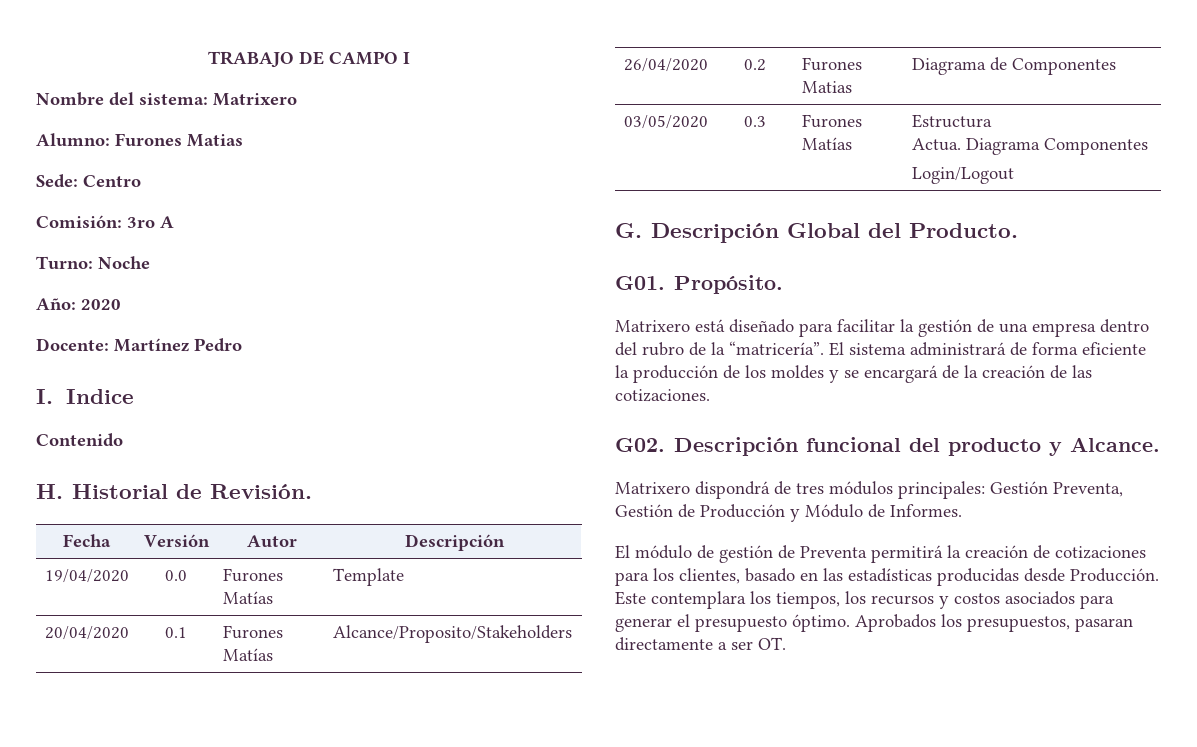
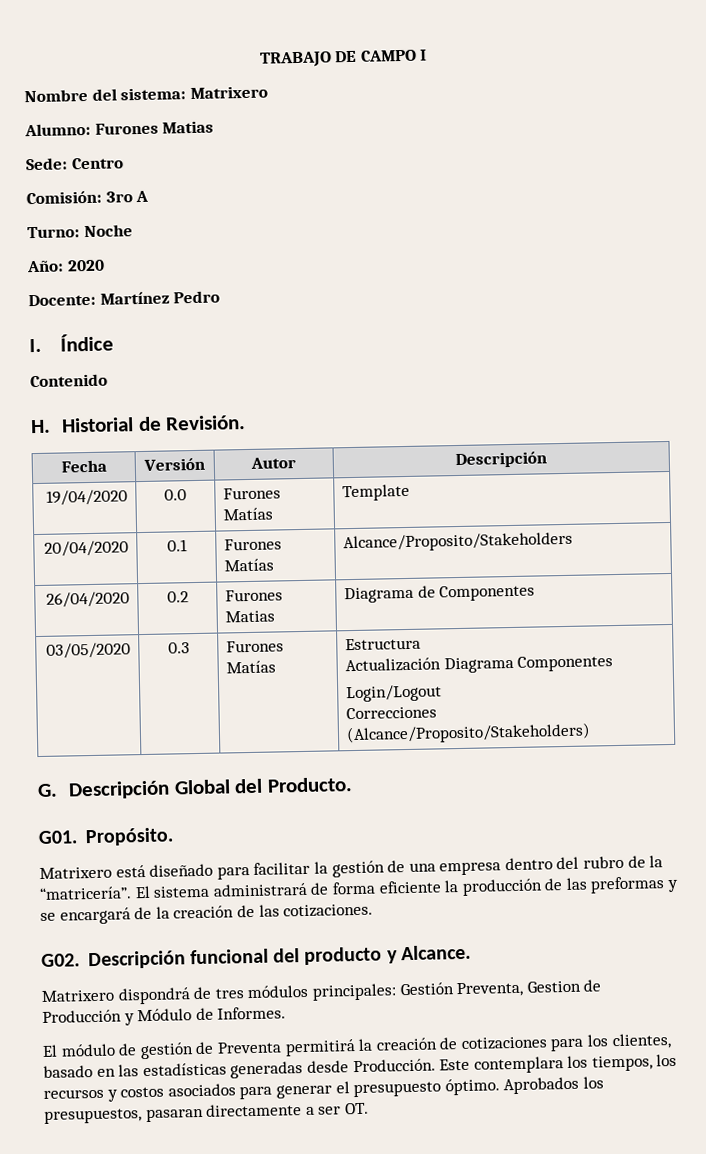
[65,389,134,404] Indice -> [60,333,115,352] Índice
[912,138,962,151] Actua. -> [345,657,442,673] Actualización
(1015, 175) none -> [346,706,438,720] [346,722,592,745] // Correcciones (Alcance/Proposito/Stakeholders)
[745,365,824,379] los moldes -> [565,876,666,894] las preformas
[615,504,673,517] Gestión -> [526,980,581,993] Gestion
[937,568,1019,586] producidas -> [230,1061,304,1079] generadas

